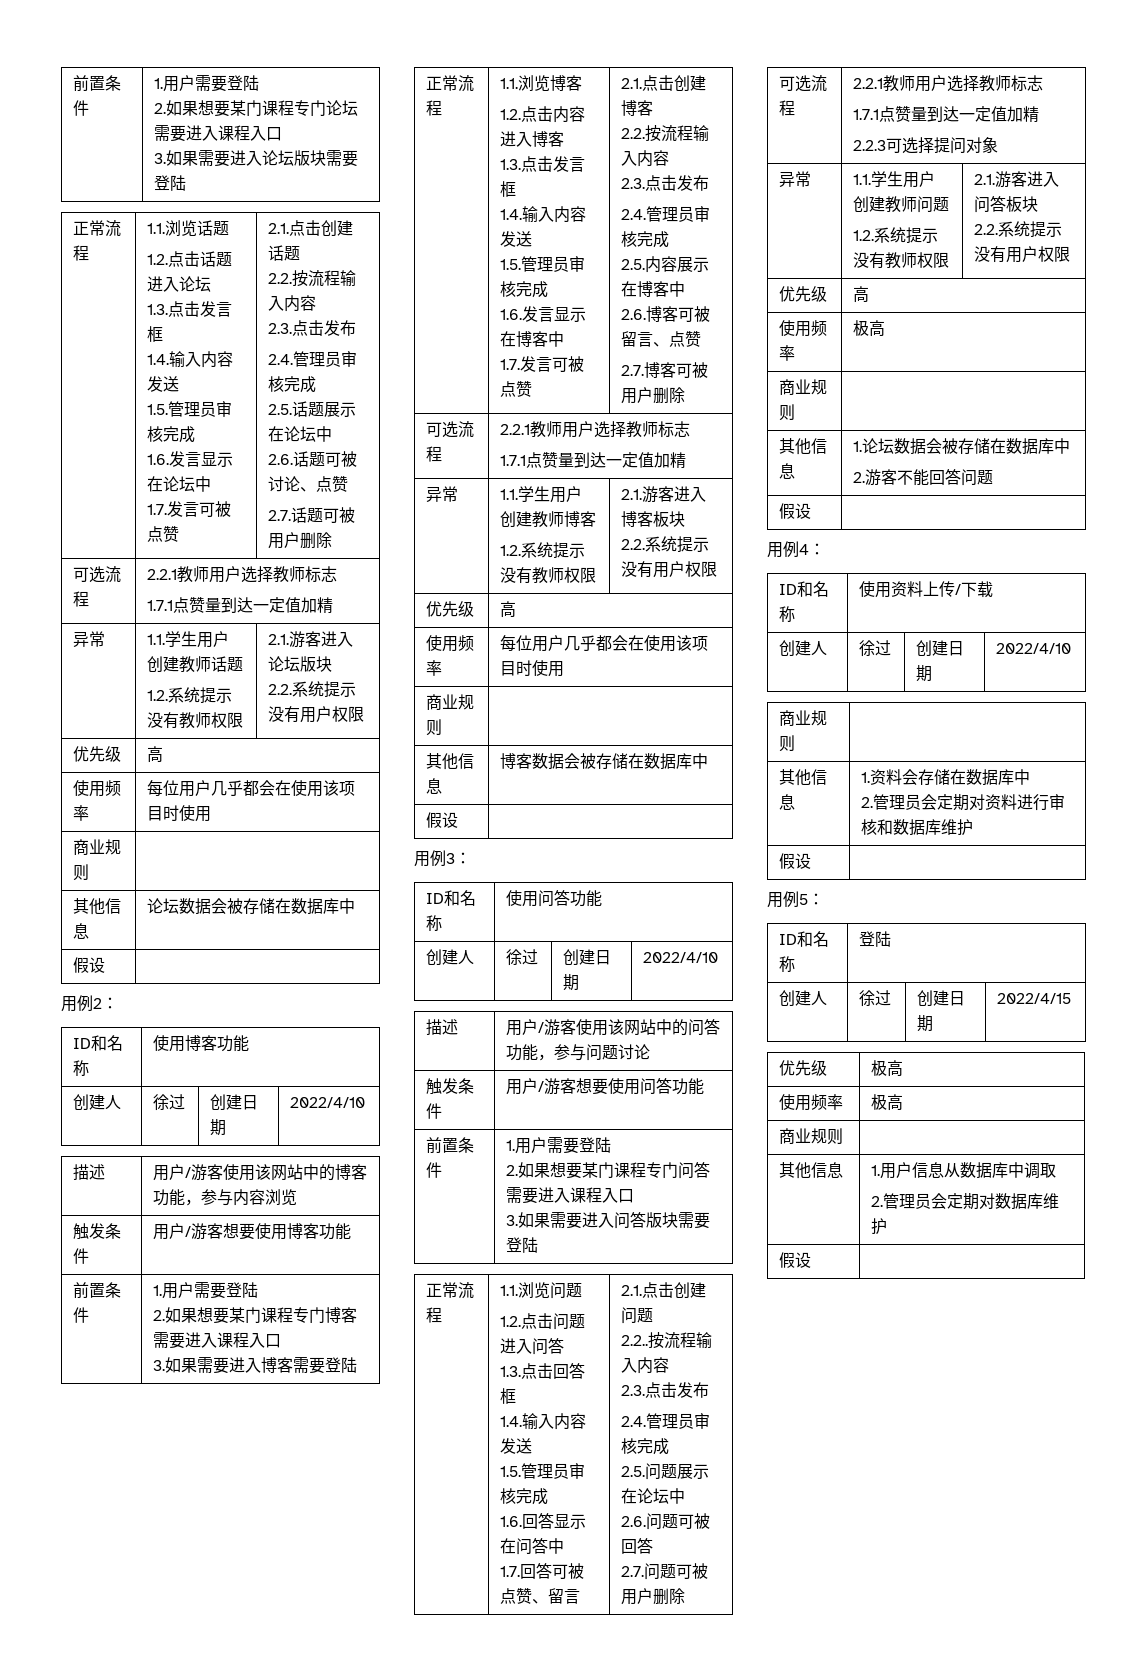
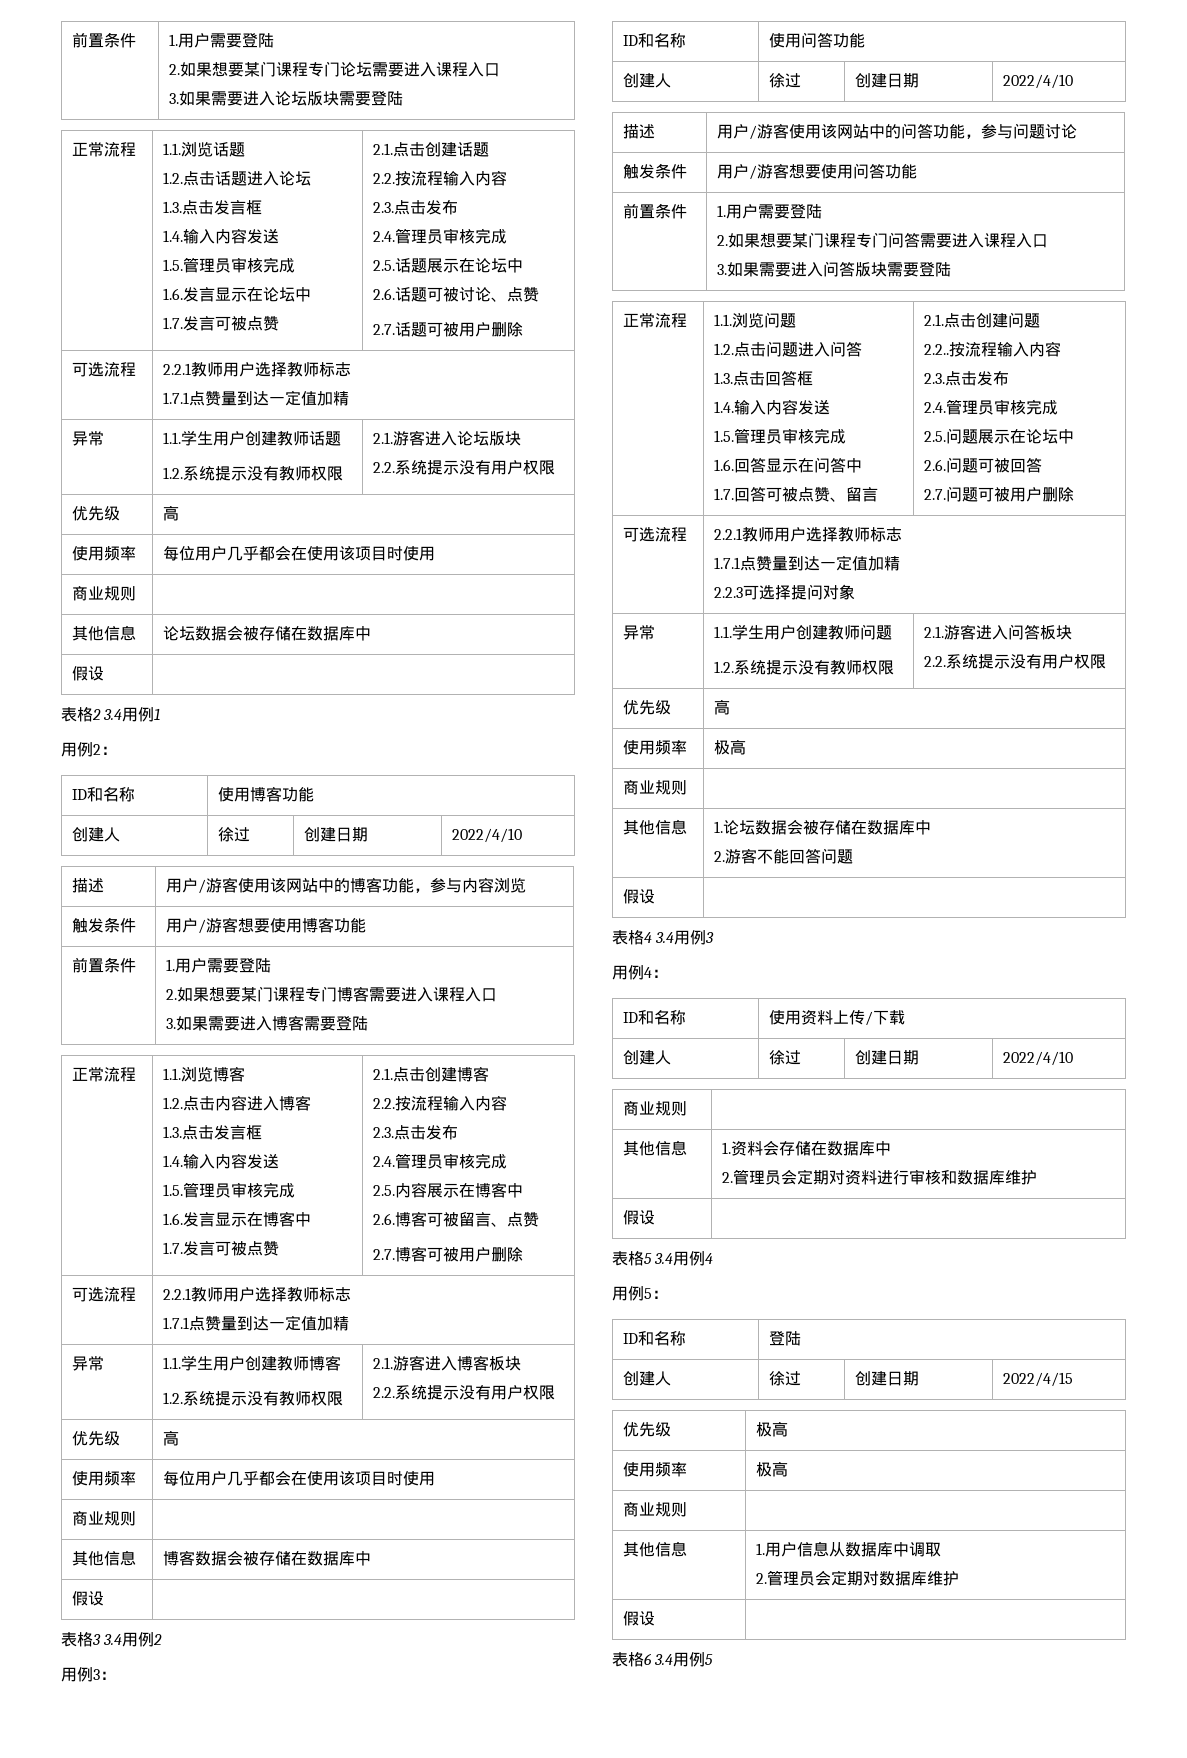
(106, 965) none -> [61,707,161,722] // 表格2 3.4用例1
(459, 820) none -> [61,1632,163,1647] // 表格3 3.4用例2
(812, 511) none -> [612,930,715,945] // 表格4 3.4用例3
(812, 861) none -> [612,1251,714,1266] // 表格5 3.4用例4
(812, 1260) none -> [612,1652,714,1667] // 表格6 3.4用例5

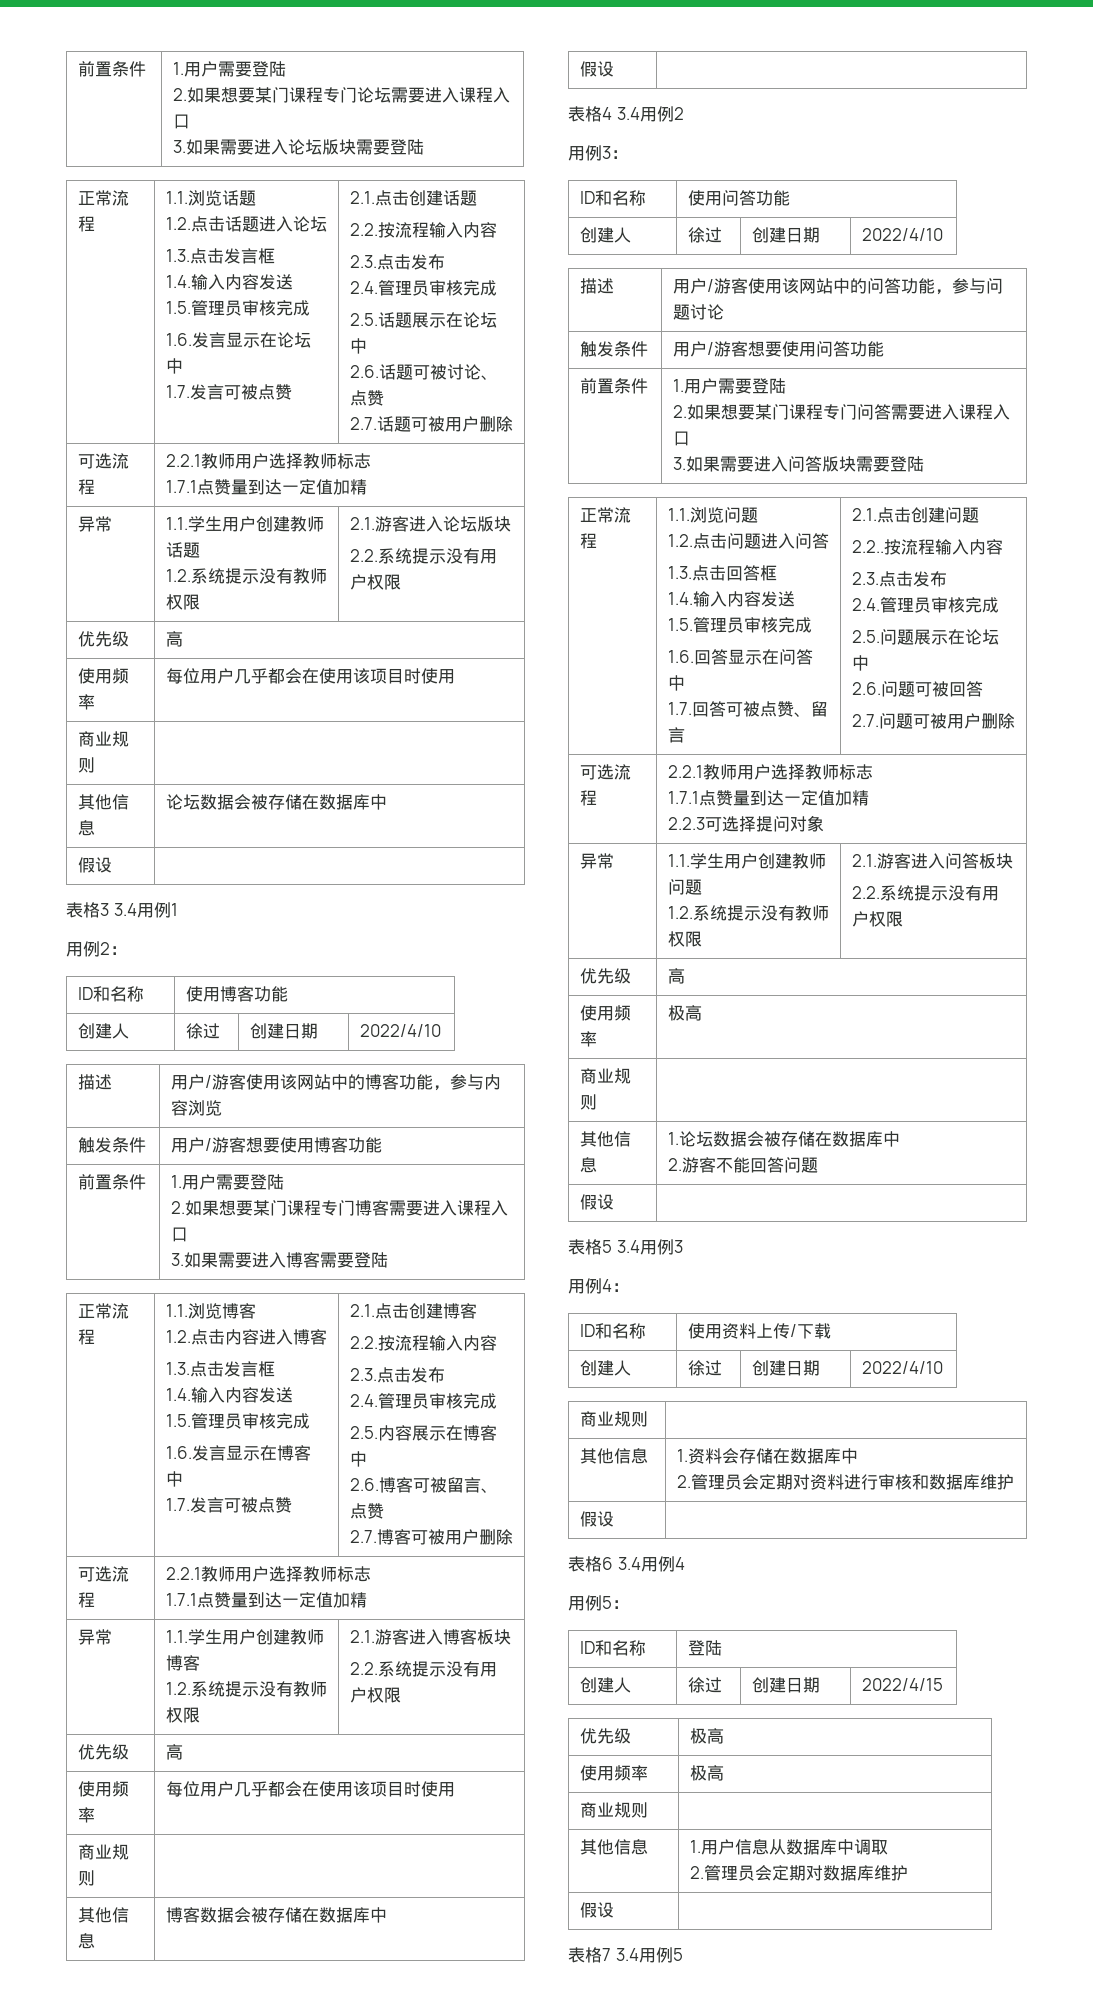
[92,709,101,720] 2 -> [100,903,109,916] 3
[92,1634,101,1645] 3 -> [602,107,612,120] 4
[644,932,652,943] 4 -> [602,1240,612,1253] 5
[644,1253,652,1264] 5 -> [602,1557,613,1570] 6
[644,1653,652,1665] 6 -> [602,1948,611,1961] 7

